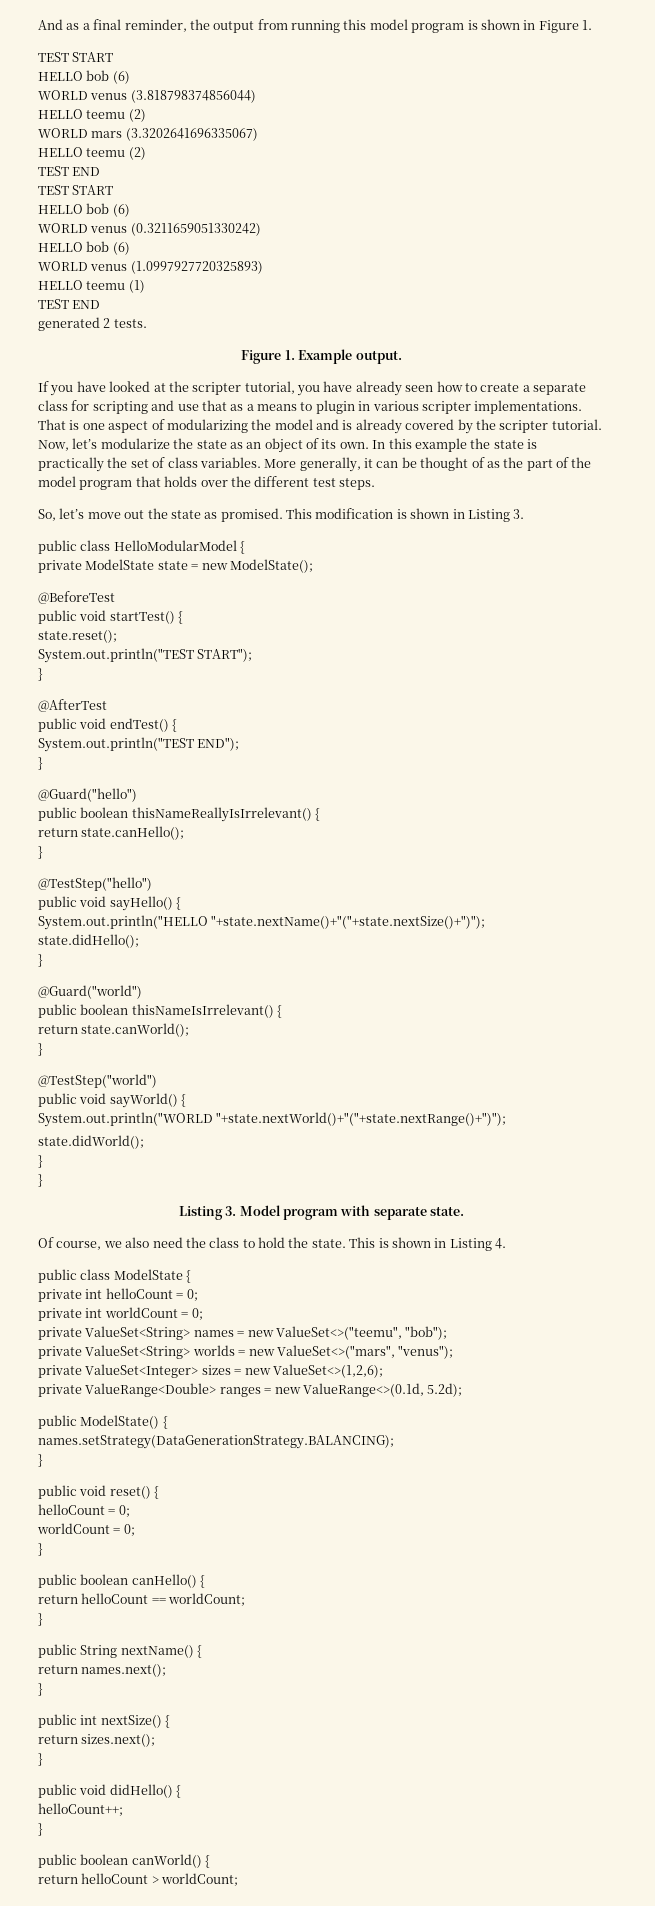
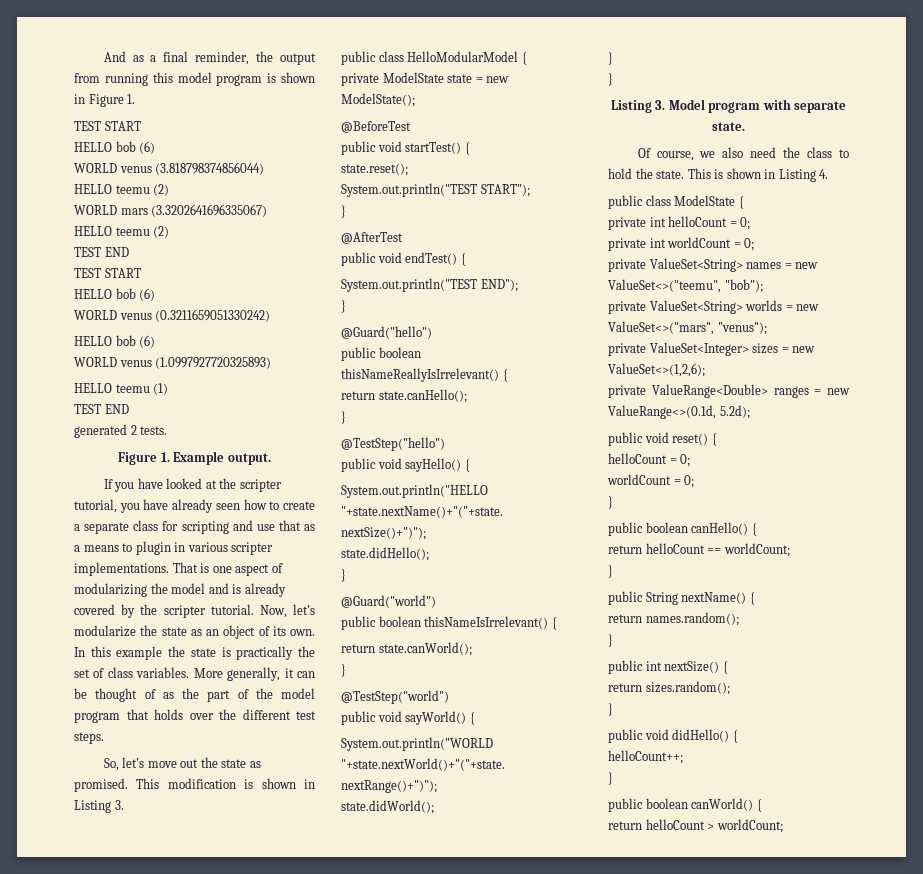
[38,1415,168,1429] [38,1435,394,1449] [38,1454,43,1467] // public ModelState() { // names.setStrategy(DataGenerationStrategy.BALANCING); // } -> (750, 412) none
[81,1664,167,1677] names.next(); -> [645,612,739,626] names.random();
[81,1734,156,1747] sizes.next(); -> [645,681,730,695] sizes.random();

